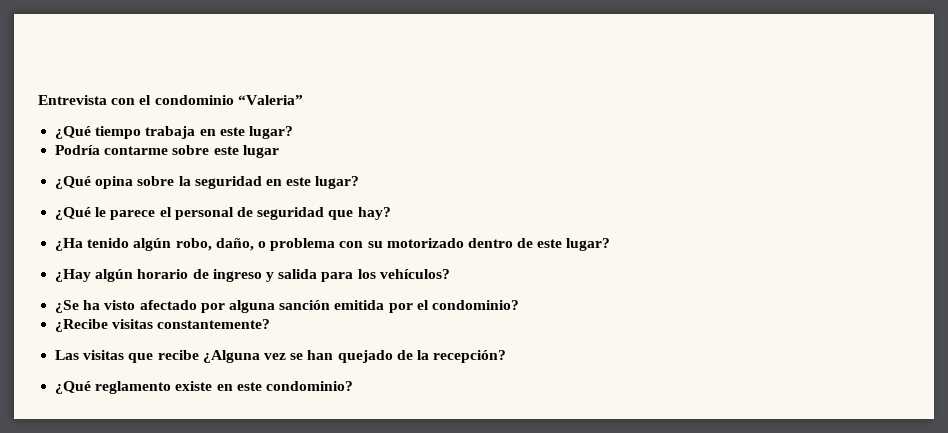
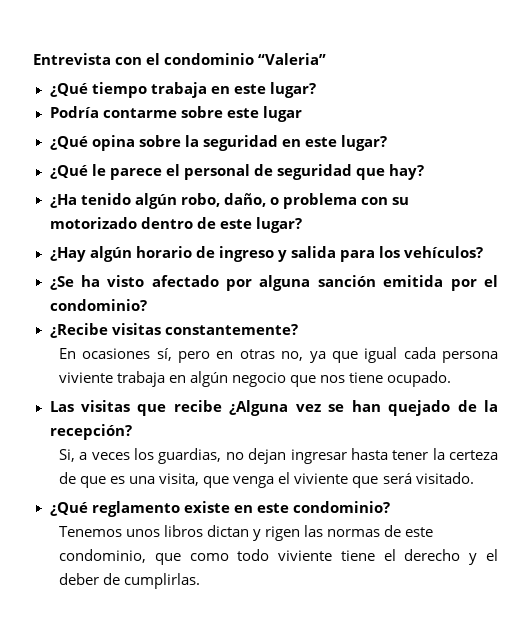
(271, 324) none -> [59,347,498,363] [59,371,452,387] // En ocasiones sí, pero en otras no, ya que igual cada persona viviente trabaja en algún negocio que nos tiene ocupado.
(507, 356) none -> [59,448,499,464] [59,472,474,488] // Si, a veces los guardias, no dejan ingresar hasta tener la certeza de que es una visita, que venga el viviente que será visitado.
(353, 386) none -> [59,525,434,541] [59,549,498,565] [59,573,201,589] // Tenemos unos libros dictan y rigen las normas de este condominio, que como todo viviente tiene el derecho y el deber de cumplirlas.

